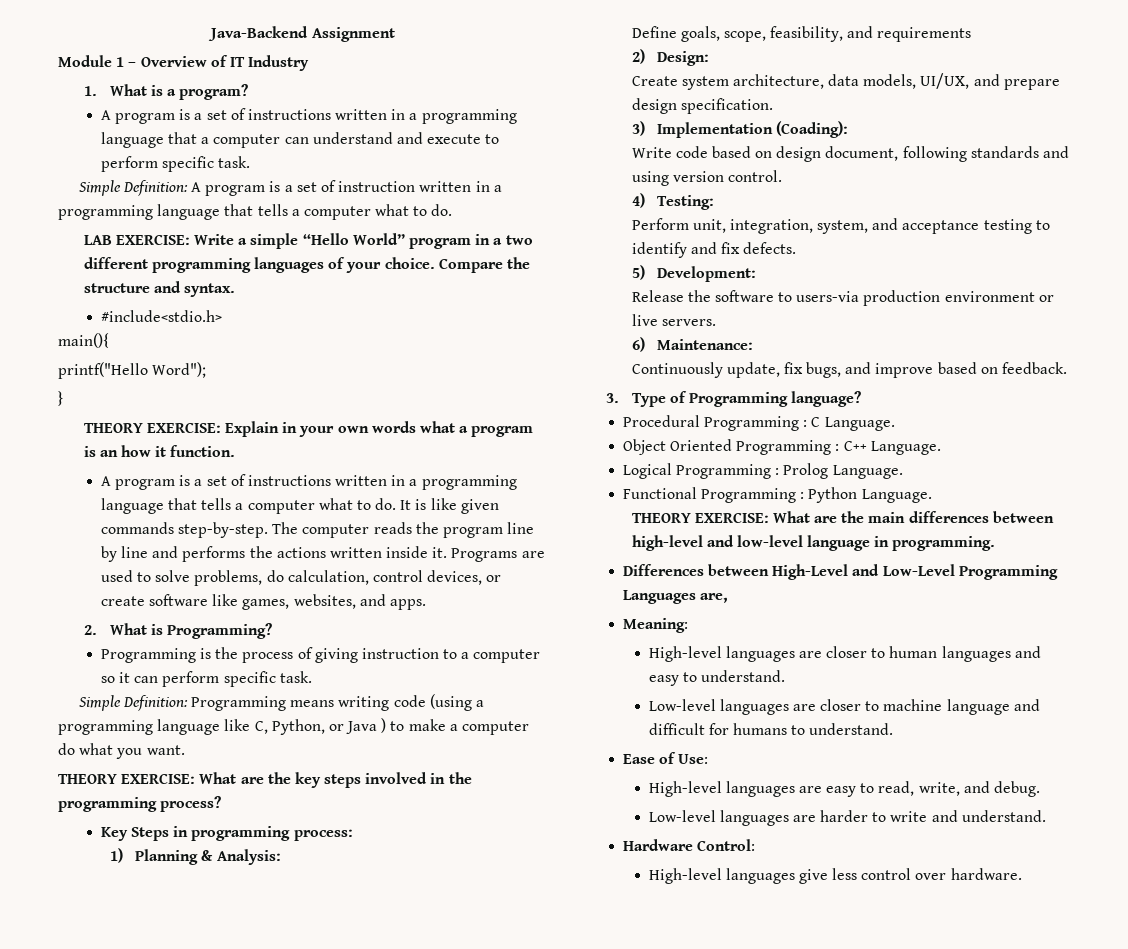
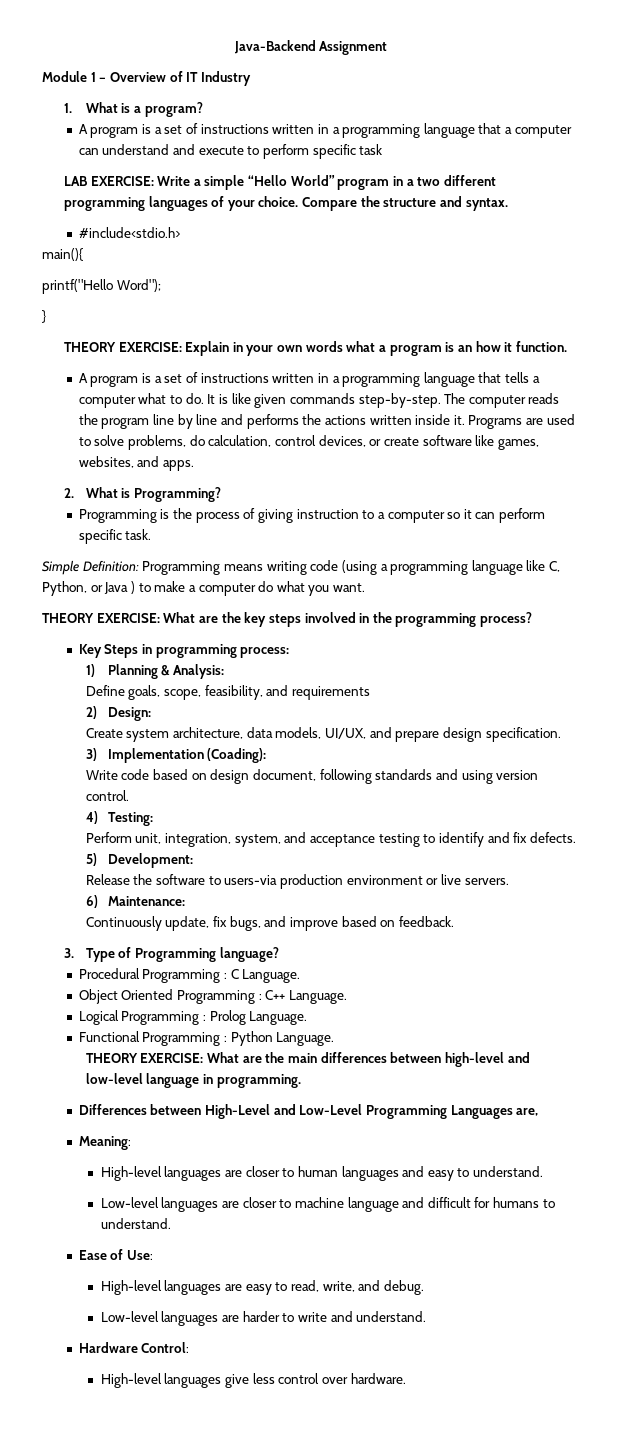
[218,156,251,168] [78,180,502,196] [58,204,453,220] task. // Simple Definition: A program is a set of instruction written in a programming language that tells a computer what to do. -> [359,144,383,155] task

